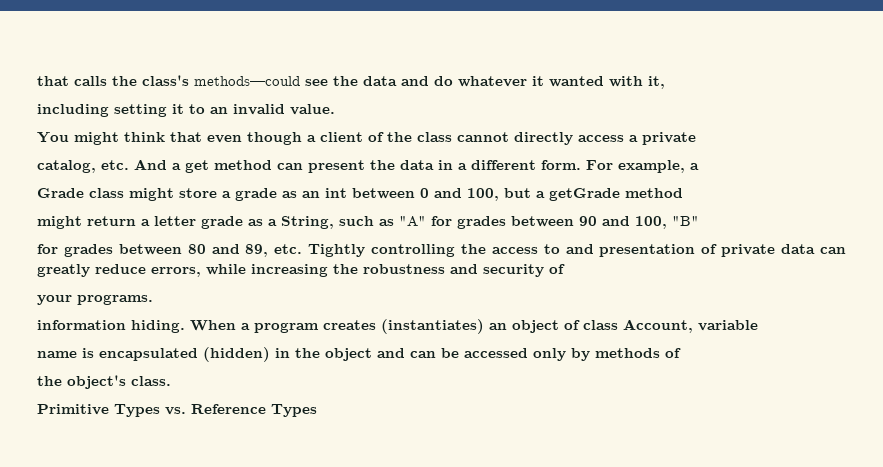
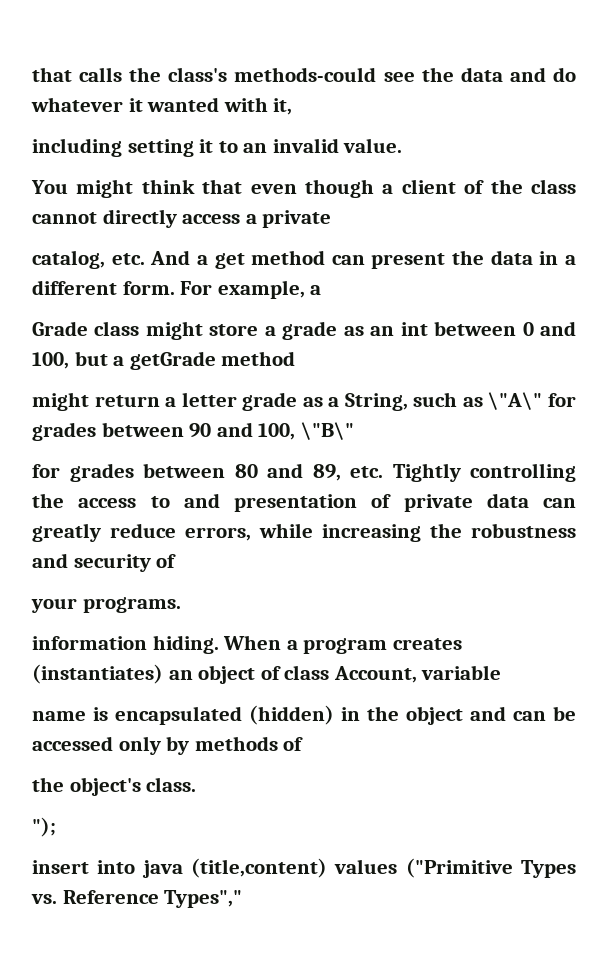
[194,76,300,86] methods—could -> [234,67,377,82] methods-could
[399,216,426,227] "A" -> [488,392,543,410] \"A\"
[672,216,699,226] "B" -> [300,422,354,440] \"B\"
[37,404,109,415] Primitive -> [32,817,56,837] [32,858,513,878] "); // insert into java (title,content) values ("Primitive
[271,404,317,417] Types -> [164,890,243,908] Types","

